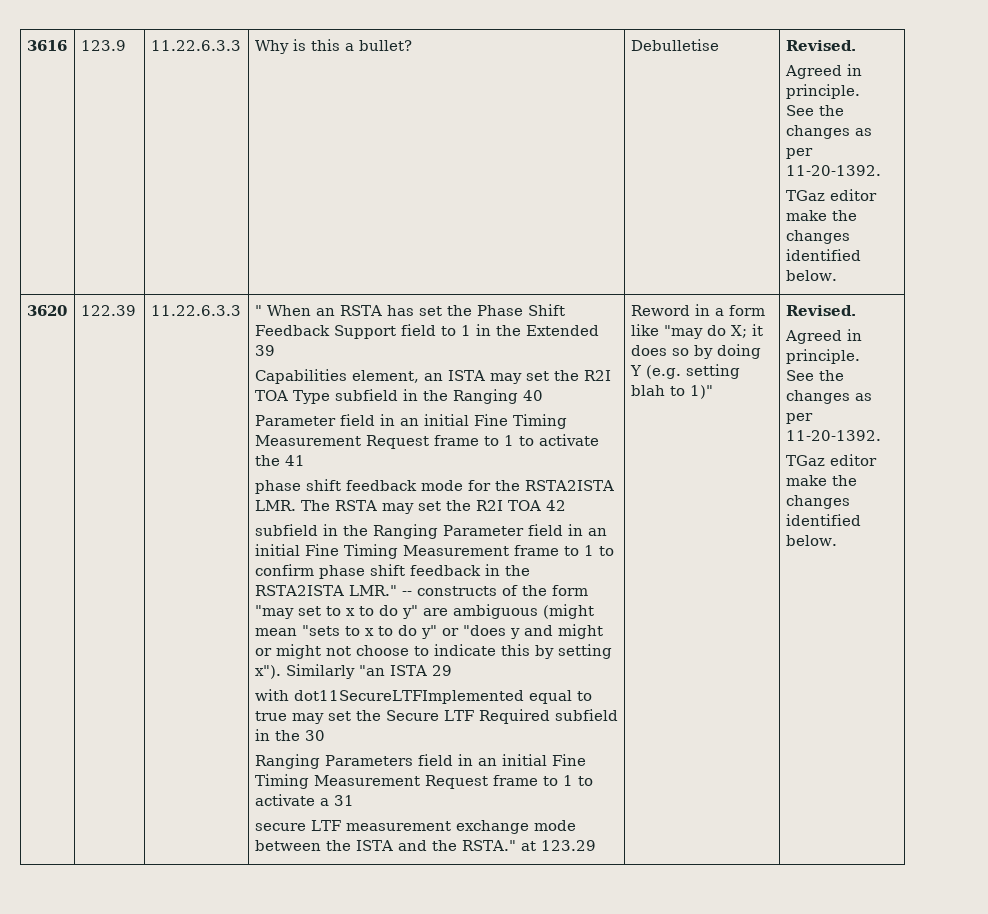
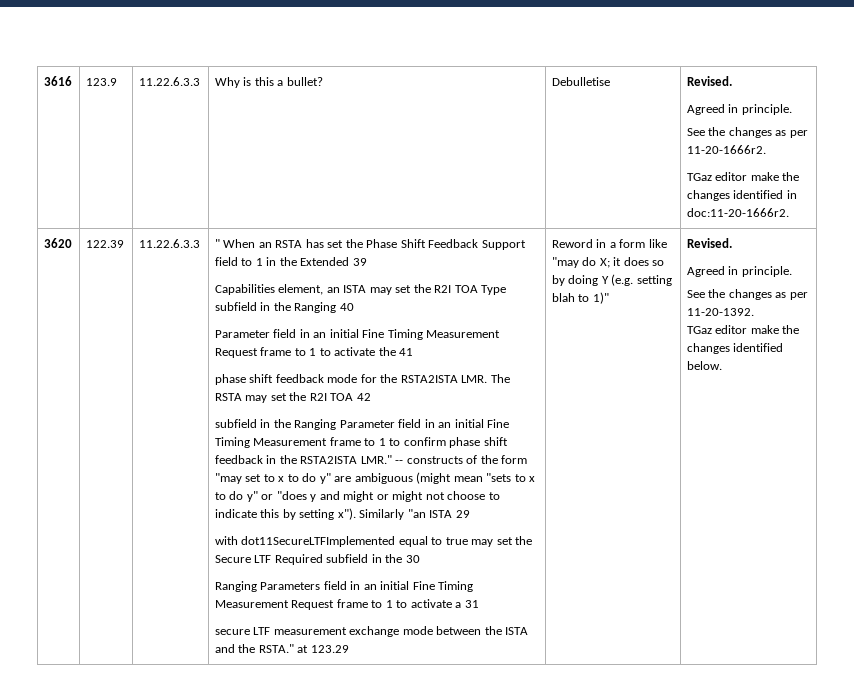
[785,165,881,176] [785,189,877,201] [785,210,857,221] [785,230,850,244] [785,249,861,261] [785,270,837,281] 11-20-1392. // TGaz editor make the changes identified below. -> [686,145,766,154] [686,172,800,181] [686,190,797,201] [686,208,789,217] 11-20-1666r2. // TGaz editor make the changes identified in doc:11-20-1666r2.

